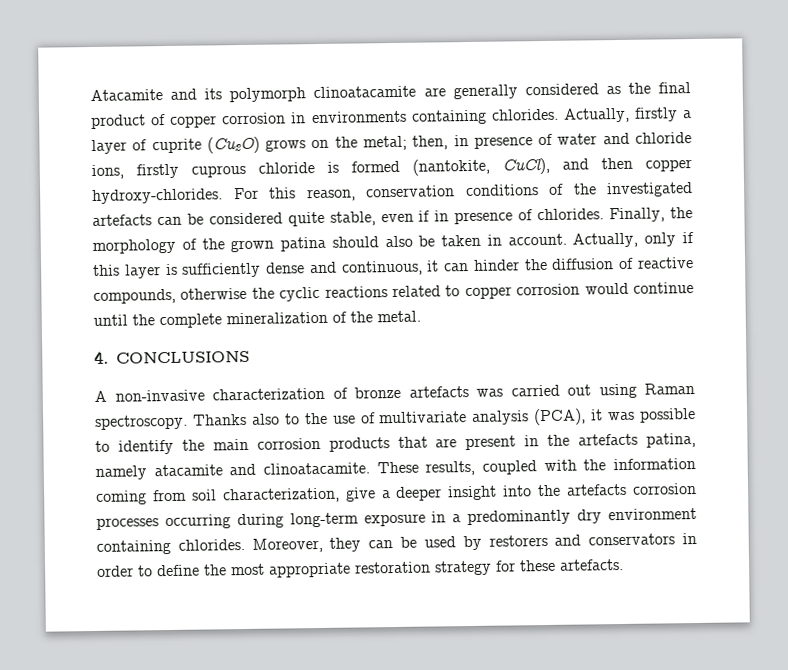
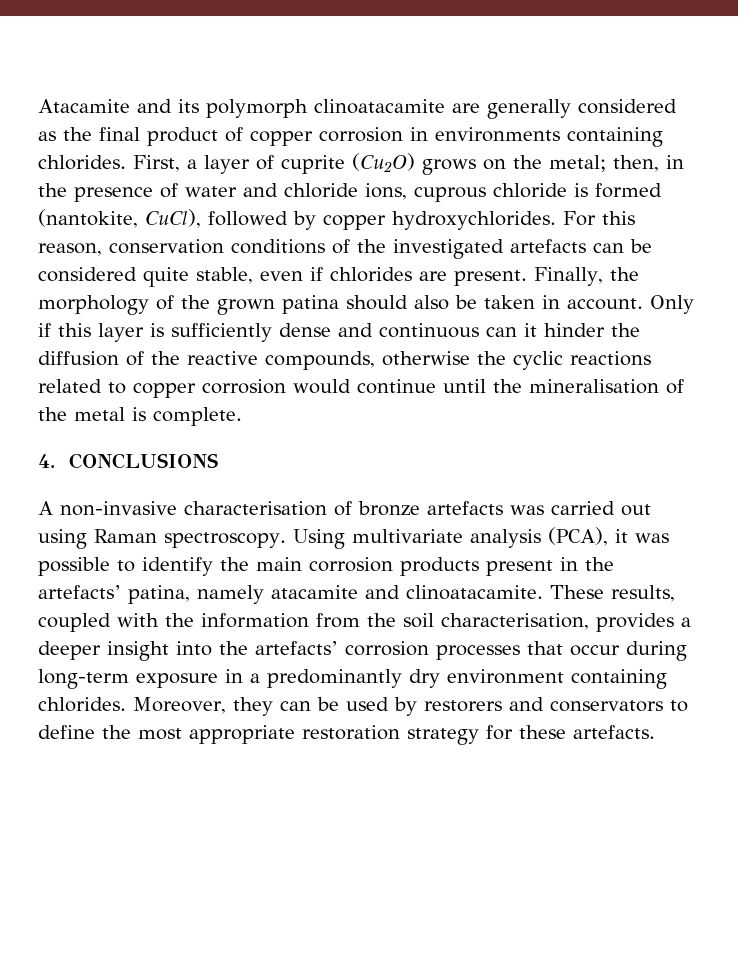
[563,107,678,123] Actually, firstly -> [133,155,180,172] First,
(469, 140) none -> [38,183,67,197] the
[136,163,179,179] firstly -> (407, 191) none
[562,157,692,172] [92,188,223,204] and then copper hydroxy-chlorides. -> [208,211,556,230] followed by copper hydroxychlorides.
[434,208,605,225] in presence of chlorides. -> [330,267,527,286] chlorides are present.
[572,232,677,248] Actually, only -> [650,295,694,314] Only
[341,260,470,276] continuous, it can -> [379,323,537,338] continuous can it
(635, 263) none -> [151,351,180,365] the
[159,310,421,329] complete mineralization of the metal. -> [529,379,684,394] [38,407,242,426] mineralisation of the metal is complete.
[212,387,325,401] characterization -> [184,501,327,516] characterisation
[192,412,376,426] Thanks also to the use of -> [292,529,345,549] Using
[397,436,458,448] that are -> (479, 566) none
[578,433,639,446] artefacts -> [38,585,121,599] artefacts’
[96,487,376,505] coming from soil characterization, give -> [316,613,674,632] from the soil characterisation, provides
[567,483,628,496] artefacts -> [255,641,338,655] artefacts’
[164,514,231,530] occurring -> [527,641,620,656] that occur
[682,533,697,545] [97,565,134,577] in order -> (663, 706) none

